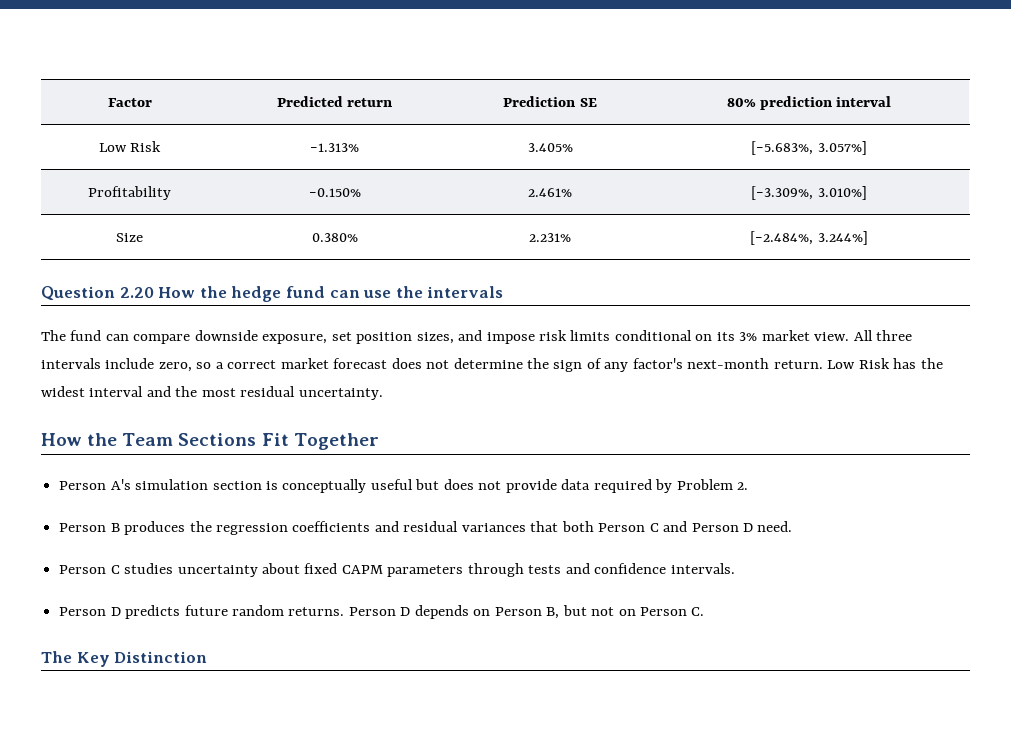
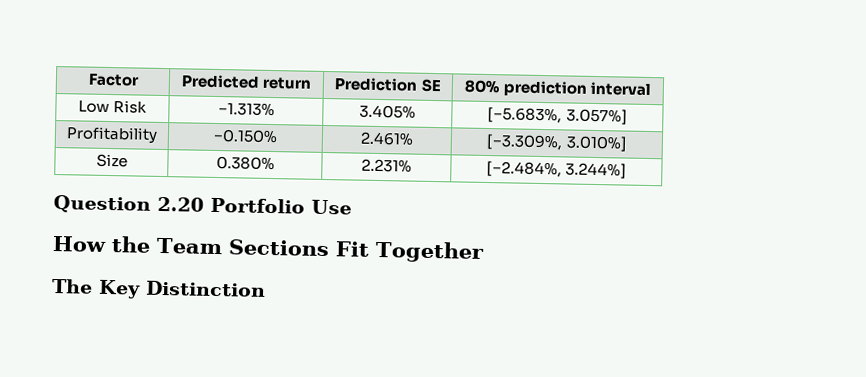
[158,286,504,302] [41,330,913,344] [41,358,943,372] [41,386,383,400] How the hedge fund can use the intervals // The fund can compare downside exposure, set position sizes, and impose risk limits conditional on its 3% market view. All three intervals include zero, so a correct market forecast does not determine the sign of any factor's next-month return. Low Risk has the widest interval and the most residual uncertainty. -> [210,197,352,215] Portfolio Use
[59,479,748,493] [59,521,793,535] [59,563,735,577] [59,605,705,619] // Person A's simulation section is conceptually useful but does not provide data required by Problem 2. // Person B produces the regression coefficients and residual variances that both Person C and Person D need. // Person C studies uncertainty about fixed CAPM parameters through tests and confidence intervals. // Person D predicts future random returns. Person D depends on Person B, but not on Person C. -> (485, 251) none

